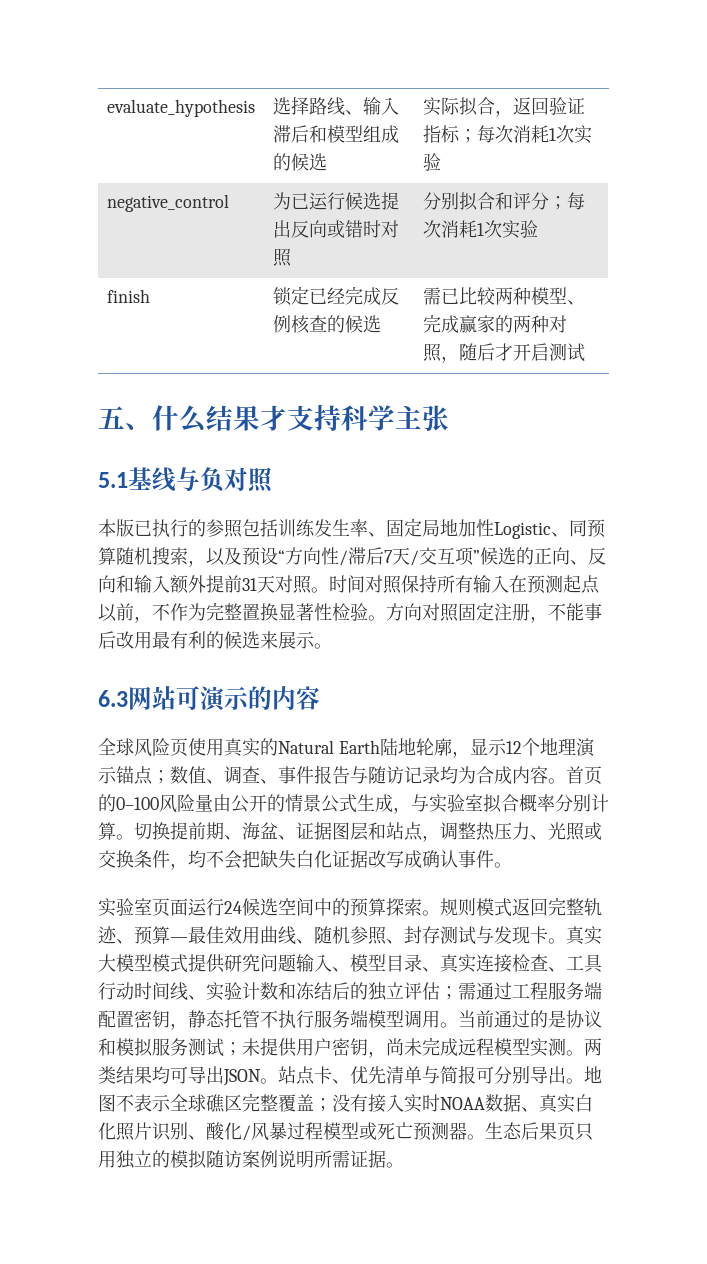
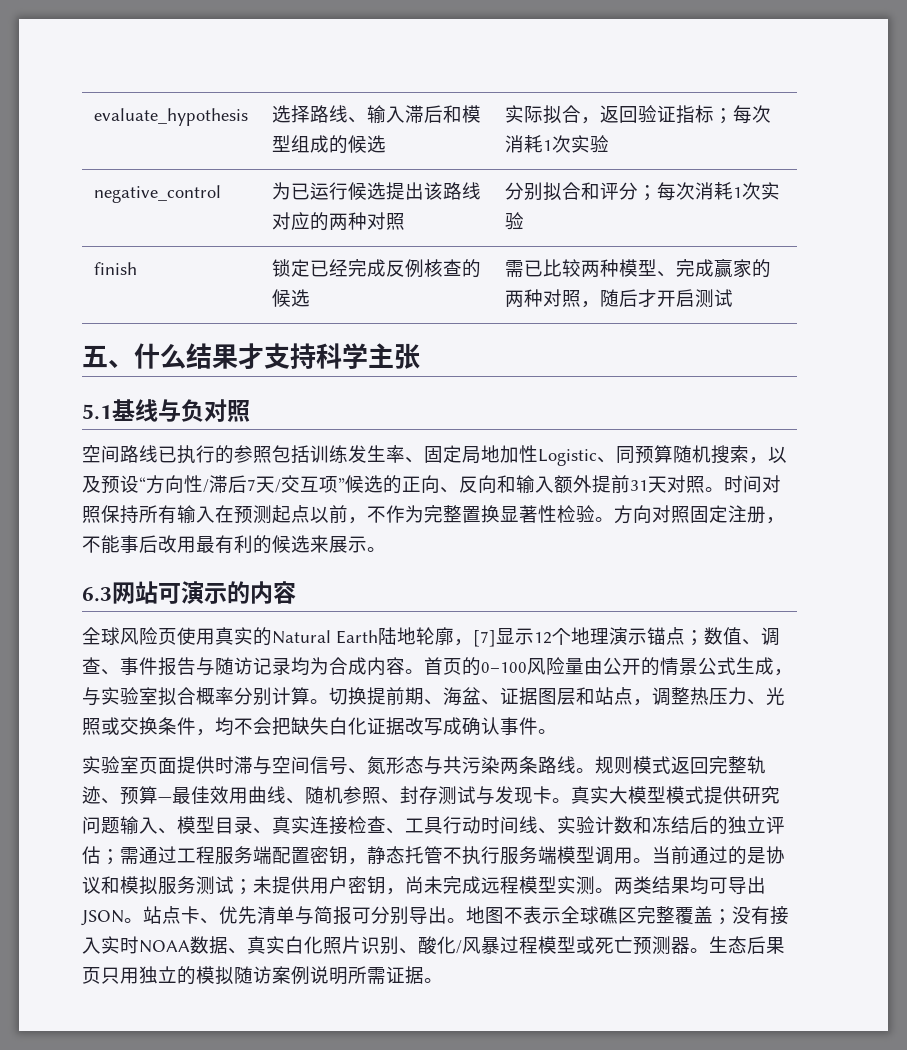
[290,220,381,238] 反向或错时 -> [423,182,481,200] [271,212,367,231] 该路线对应的两种
[98,519,134,537] 本版 -> [82,445,158,463] 空间路线
(470, 754) none -> [473,630,496,647] [7]
[188,898,422,917] 运行24候选空间中的预算探索 -> [177,756,576,775] 提供时滞与空间信号、氮形态与共污染两条路线

